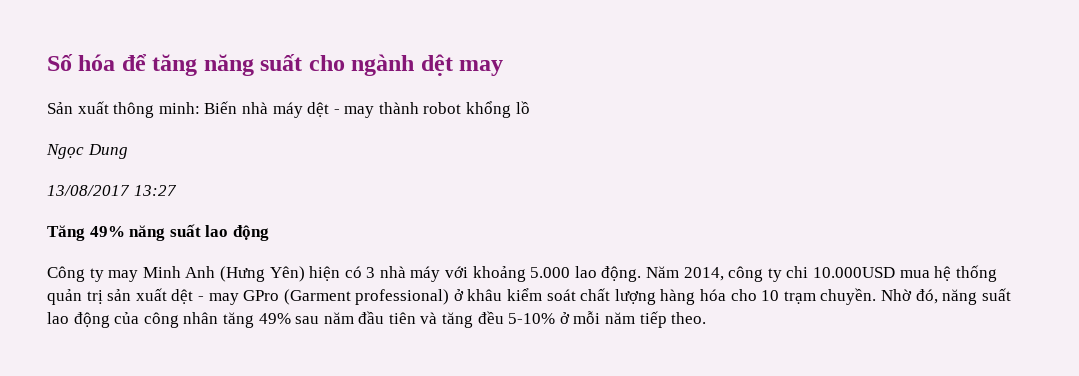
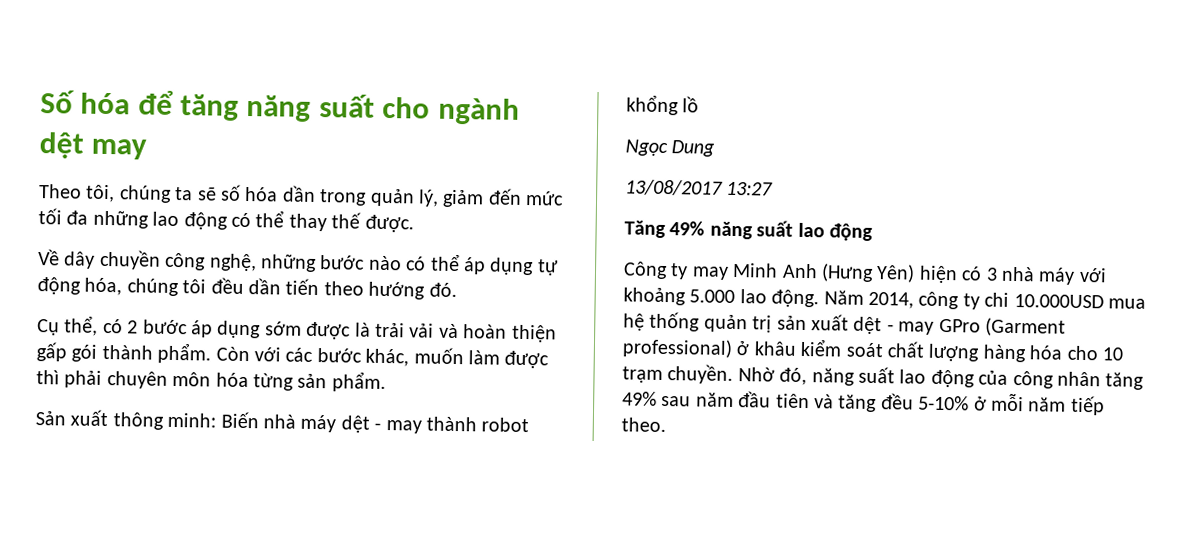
(504, 68) none -> [39,184,565,208] [38,208,414,233] [38,249,559,276] [37,277,457,300] [37,315,557,343] [36,342,550,369] [36,370,386,393] // Theo tôi, chúng ta sẽ số hóa dần trong quản lý, giảm đến mức tối đa những lao động có thể thay thế được. // Về dây chuyền công nghệ, những bước nào có thể áp dụng tự động hóa, chúng tôi đều dần tiến theo hướng đó. // Cụ thể, có 2 bước áp dụng sớm được là trải vải và hoàn thiện gấp gói thành phẩm. Còn với các bước khác, muốn làm được thì phải chuyên môn hóa từng sản phẩm.

